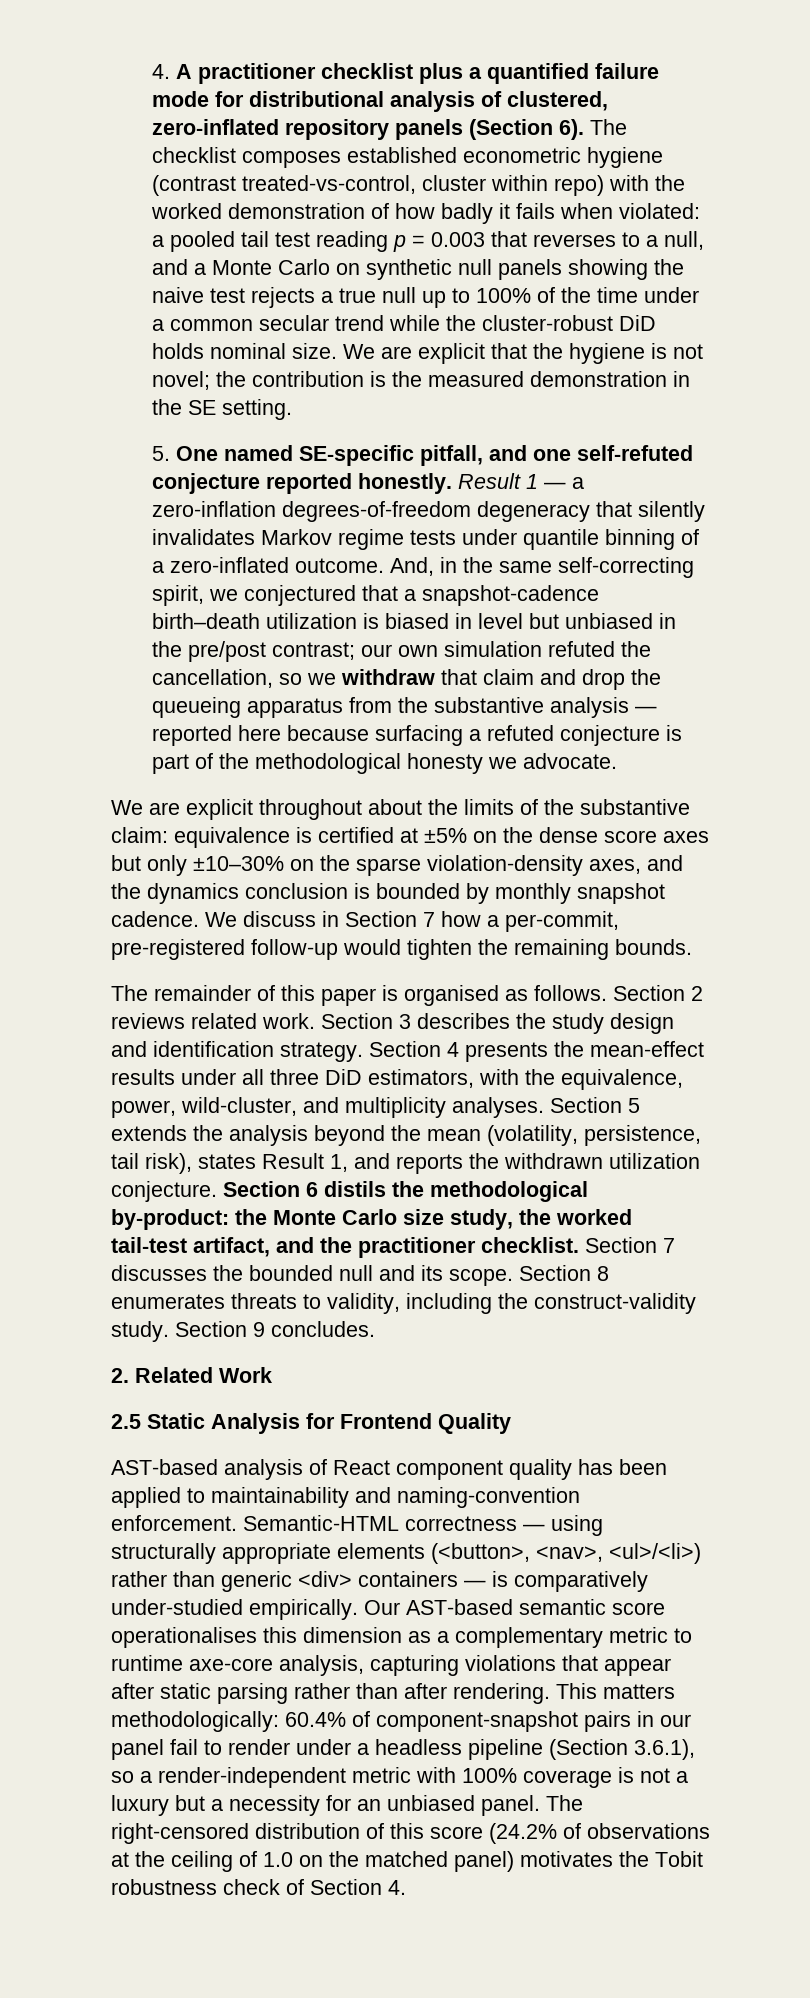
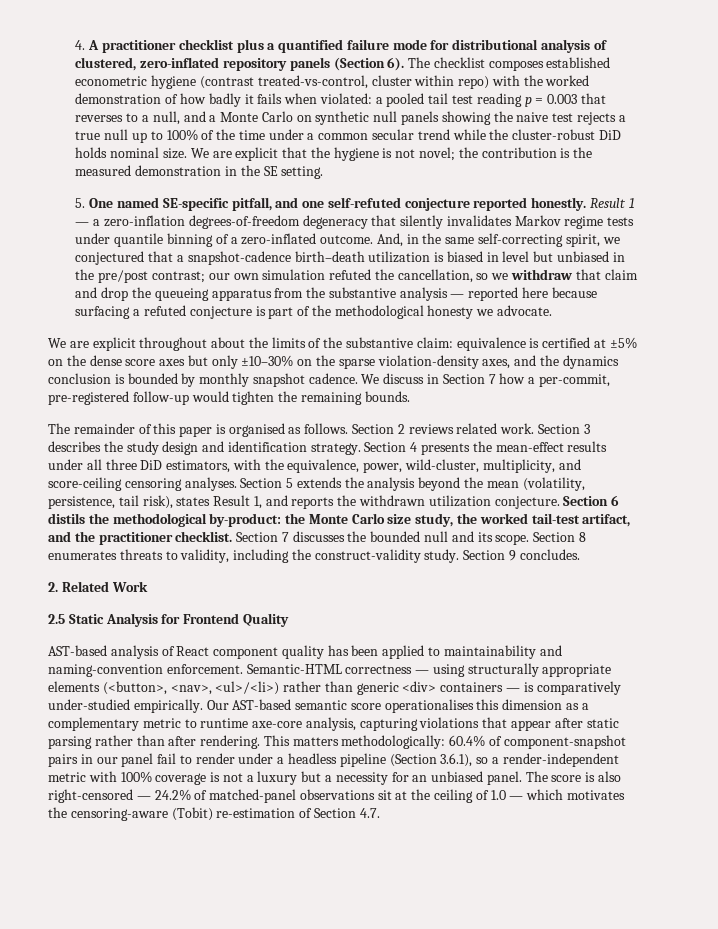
[303,1097,446,1118] and multiplicity -> [482,459,581,473] [48,477,182,491] multiplicity, and score-ceiling censoring
[111,1823,710,1844] right-censored distribution of this score (24.2% of observations -> [551,771,622,782] [48,789,392,803] score is also right-censored — 24.2% of matched-panel observations sit
[299,1851,703,1872] [111,1879,280,1895] on the matched panel) motivates the Tobit robustness check -> [509,789,625,800] [48,807,296,821] — which motivates the censoring-aware (Tobit) re-estimation
[388,1880,406,1895] 4. -> [359,808,380,818] 4.7.

